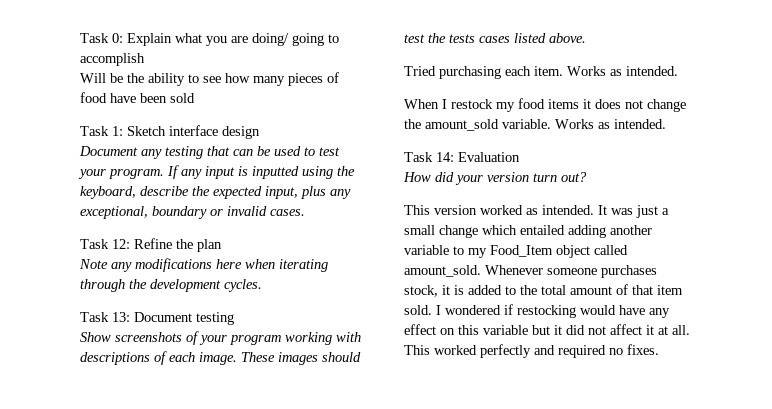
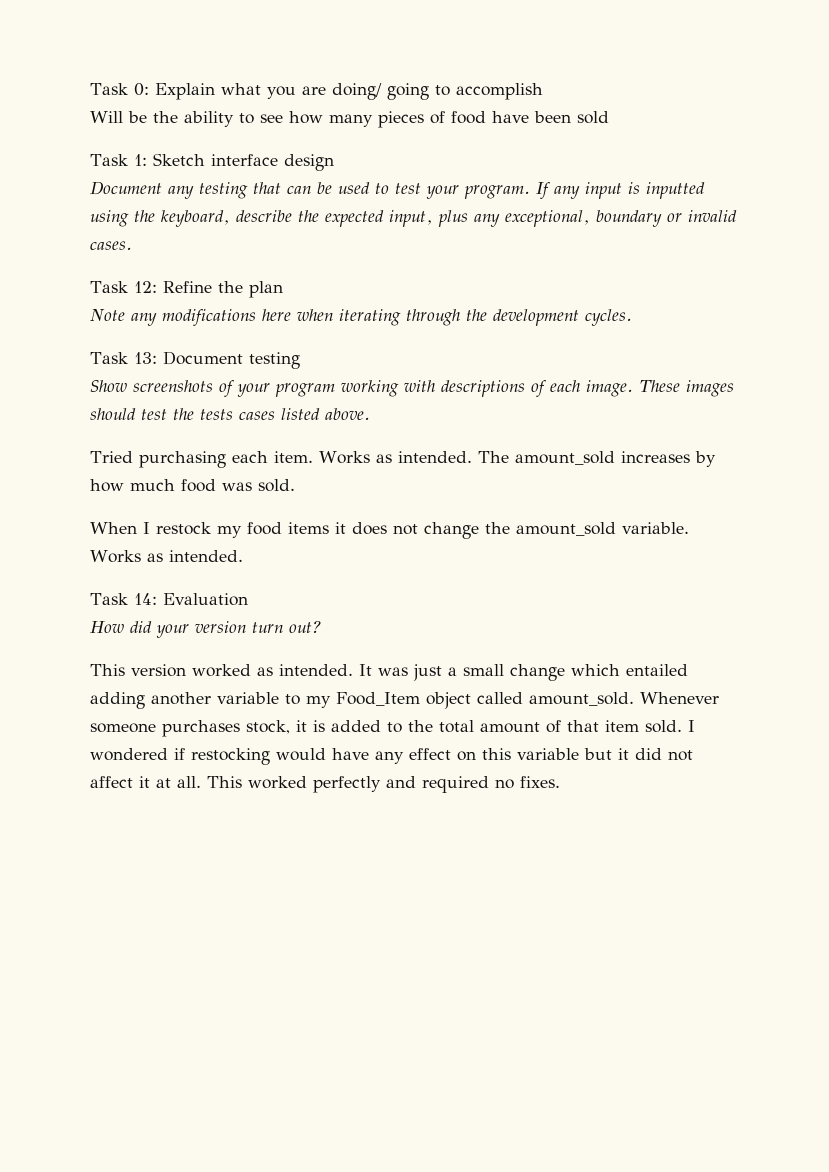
(678, 71) none -> [477,451,716,467] [90,479,295,492] The amount_sold increases by how much food was sold.

